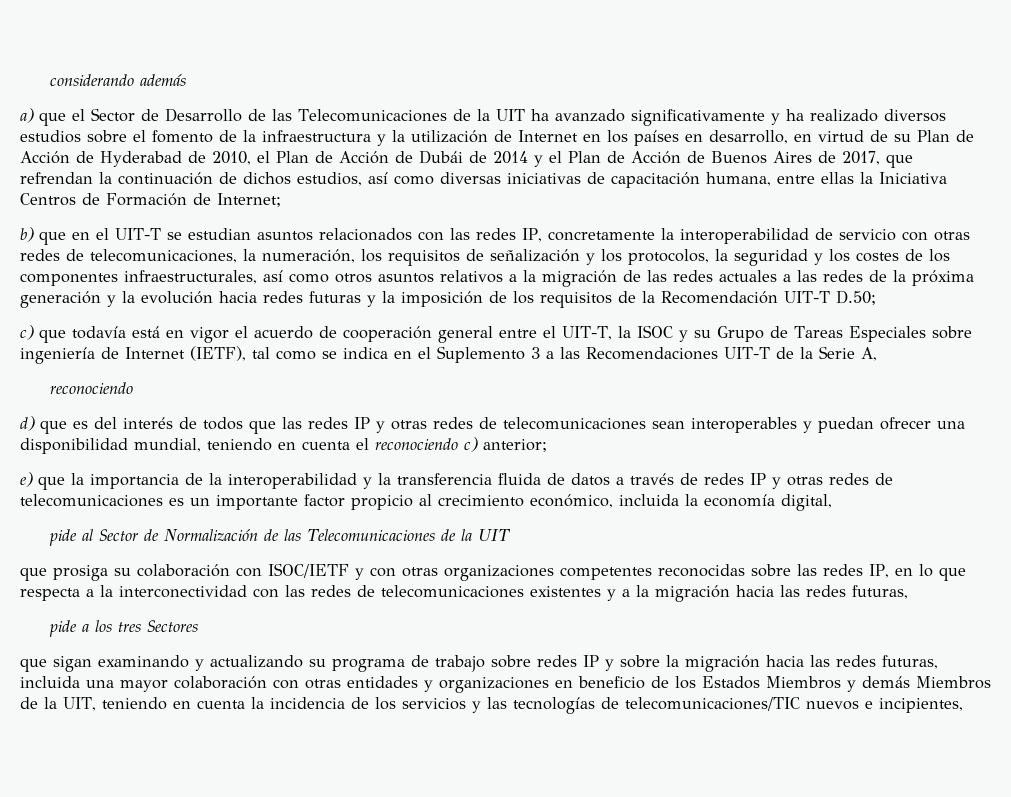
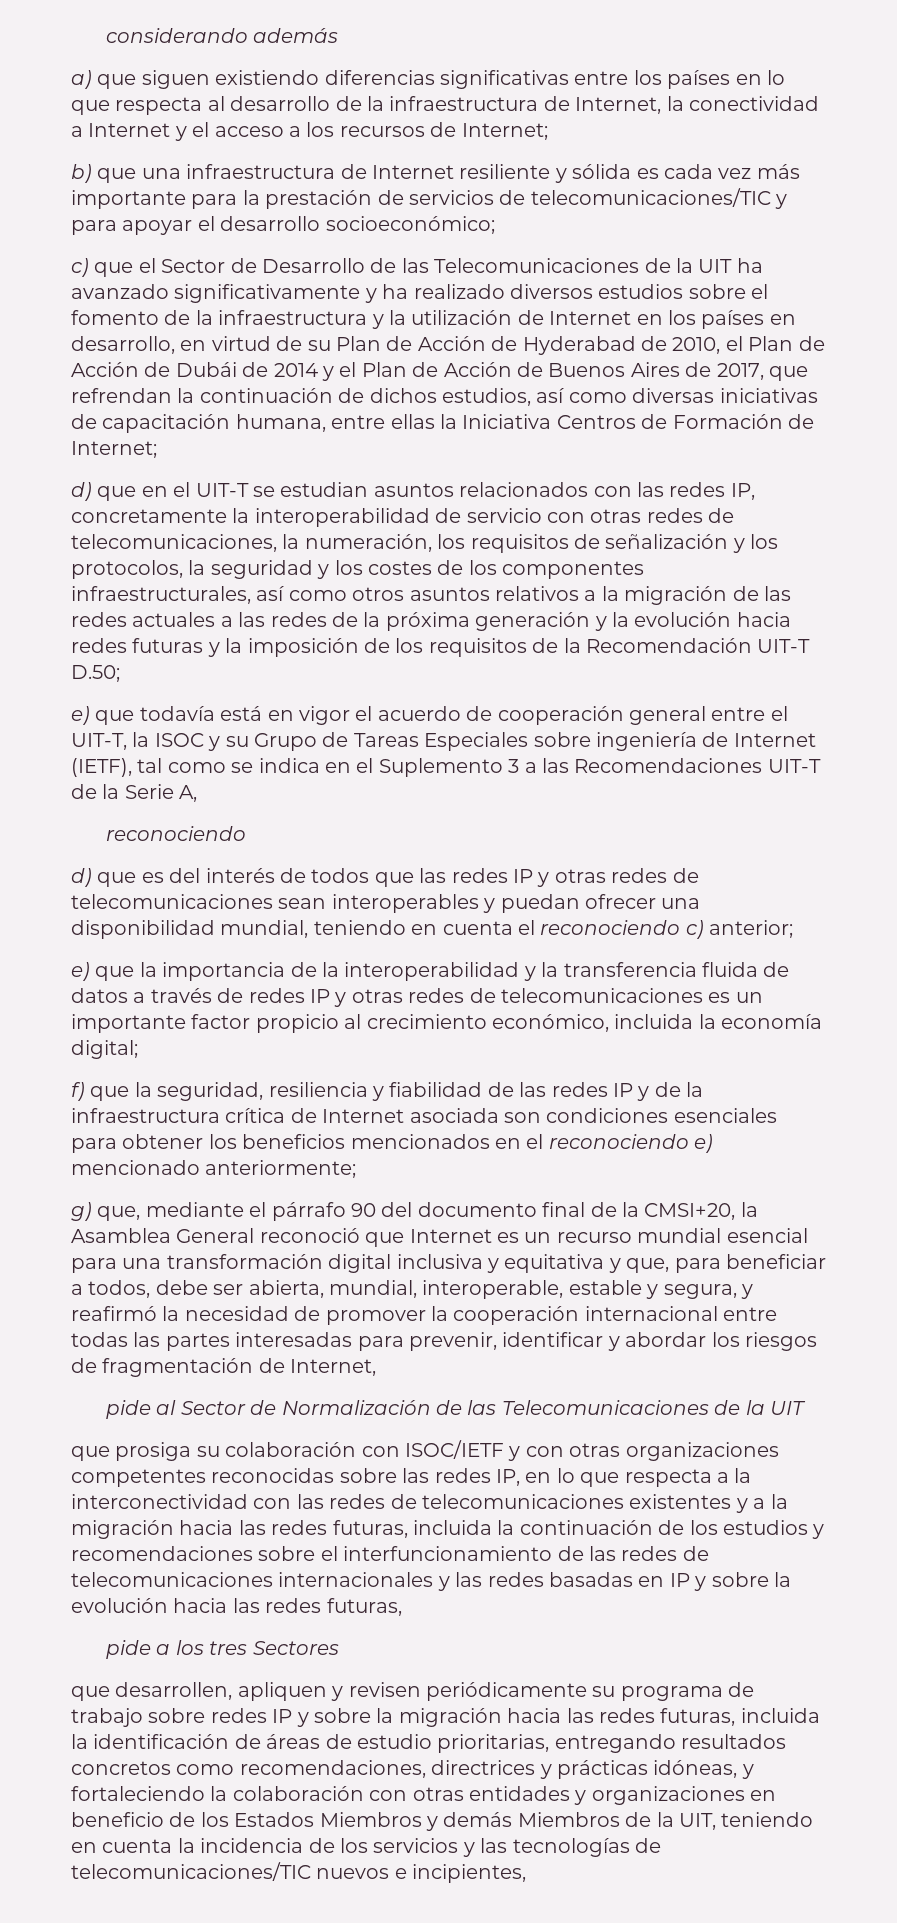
(66, 119) none -> [141,70,785,89] [71,96,819,115] [71,122,548,141] [71,164,800,183] [71,188,788,209] [71,216,495,235] [71,258,134,277] siguen existiendo diferencias significativas entre los países en lo que respecta al desarrollo de la infraestructura de Internet, la conectividad a Internet y el acceso a los recursos de Internet; // b) que una infraestructura de Internet resiliente y sólida es cada vez más importante para la prestación de servicios de telecomunicaciones/TIC y para apoyar el desarrollo socioeconómico; // c) que
[20,227,34,242] b) -> [71,482,92,501] d)
[20,325,34,340] c) -> [71,706,90,725] e)
[781,494,832,511] digital, -> [71,1040,138,1059] [71,1082,704,1101] [71,1108,777,1123] [71,1134,714,1153] [71,1160,357,1178] [71,1202,758,1221] [71,1228,808,1247] [71,1254,826,1273] [71,1280,753,1299] [71,1306,778,1325] [71,1332,817,1351] [71,1358,377,1377] digital; // f) que la seguridad, resiliencia y fiabilidad de las redes IP y de la infraestructura crítica de Internet asociada son condiciones esenciales para obtener los beneficios mencionados en el reconociendo e) mencionado anteriormente; // g) que, mediante el párrafo 90 del documento final de la CMSI+20, la Asamblea General reconoció que Internet es un recurso mundial esencial para una transformación digital inclusiva y equitativa y que, para beneficiar a todos, debe ser abierta, mundial, interoperable, estable y segura, y reafirmó la necesidad de promover la cooperación internacional entre todas las partes interesadas para prevenir, identificar y abordar los riesgos de fragmentación de Internet,
(908, 592) none -> [413,1520,825,1539] [71,1546,709,1561] [71,1572,791,1591] [71,1598,402,1616] incluida la continuación de los estudios y recomendaciones sobre el interfuncionamiento de las redes de telecomunicaciones internacionales y las redes basadas en IP y sobre la evolución hacia las redes futuras,
[53,655,303,672] sigan examinando y actualizando -> [115,1682,587,1701] desarrollen, apliquen y revisen periódicamente
[86,680,168,692] una mayor -> [71,1734,787,1753] [71,1760,754,1779] [71,1786,228,1801] la identificación de áreas de estudio prioritarias, entregando resultados concretos como recomendaciones, directrices y prácticas idóneas, y fortaleciendo la

